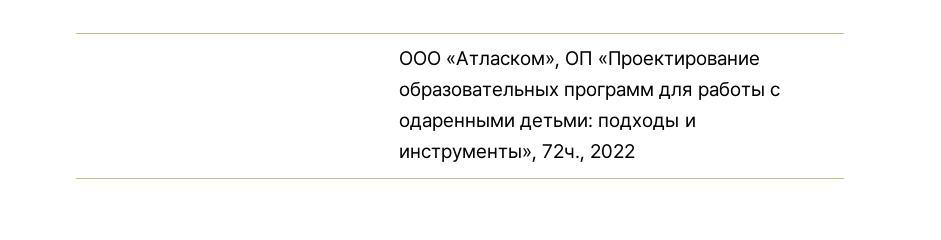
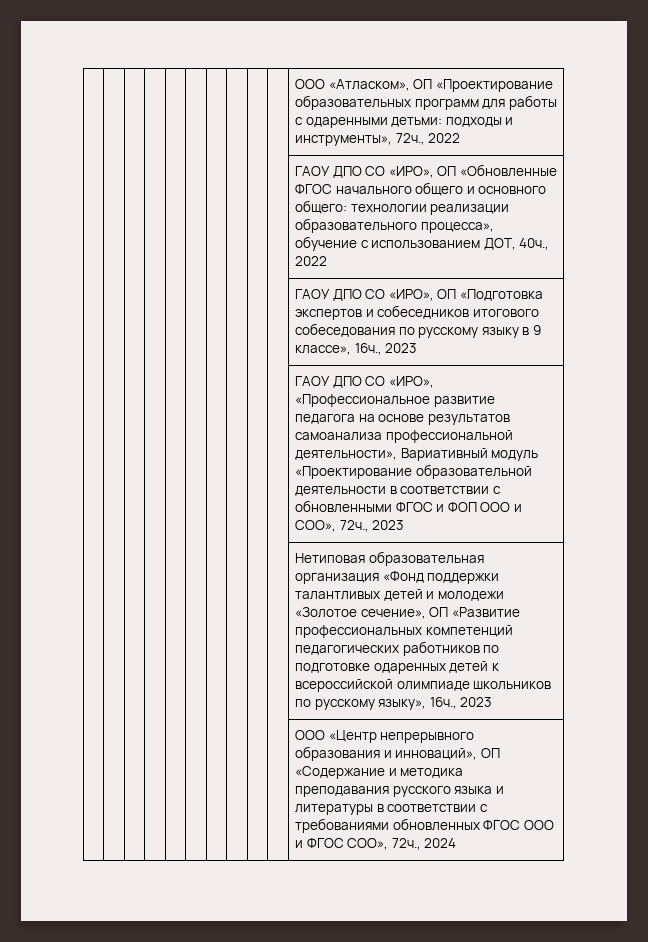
(636, 151) none -> [294,164,558,178] [294,182,547,196] [294,200,510,215] [294,218,494,233] [294,236,550,251] [294,256,327,266] [294,289,544,301] [294,305,539,320] [294,323,542,338] [294,343,417,355] [294,376,434,388] [294,394,495,407] [294,414,510,425] [294,430,513,443] [294,448,539,461] [294,464,532,479] [294,486,501,496] [294,500,523,513] [294,520,404,532] [294,551,484,566] [294,571,500,584] [294,589,504,601] [294,607,520,619] [294,625,513,638] [294,641,500,656] [294,661,499,674] [294,679,552,692] [294,697,492,710] [294,730,475,743] [294,746,500,761] [294,766,464,779] [294,786,504,797] [294,804,488,815] [294,818,554,833] [294,838,457,850] // | | | | | | | | | | ГАОУ ДПО СО «ИРО», ОП «Обновленные ФГОС начального общего и основного общего: технологии реализации образовательного процесса», обучение с использованием ДОТ, 40ч., 2022 // | | | | | | | | | | ГАОУ ДПО СО «ИРО», ОП «Подготовка экспертов и собеседников итогового собеседования по русскому языку в 9 классе», 16ч., 2023 // | | | | | | | | | | ГАОУ ДПО СО «ИРО», «Профессиональное развитие педагога на основе результатов самоанализа профессиональной деятельности», Вариативный модуль «Проектирование образовательной деятельности в соответствии с обновленными ФГОС и ФОП ООО и СОО», 72ч., 2023 // | | | | | | | | | | Нетиповая образовательная организация «Фонд поддержки талантливых детей и молодежи «Золотое сечение», ОП «Развитие профессиональных компетенций педагогических работников по подготовке одаренных детей к всероссийской олимпиаде школьников по русскому языку», 16ч., 2023 // | | | | | | | | | | ООО «Центр непрерывного образования и инноваций», ОП «Содержание и методика преподавания русского языка и литературы в соответствии с требованиями обновленных ФГОС ООО и ФГОС СОО», 72ч., 2024

